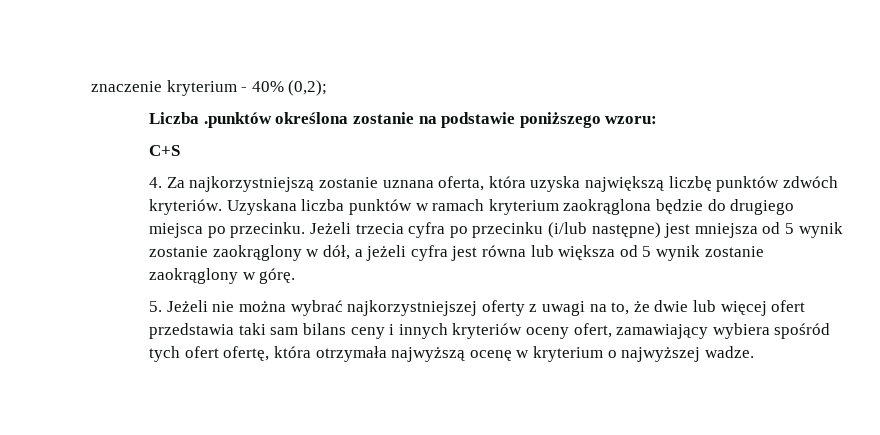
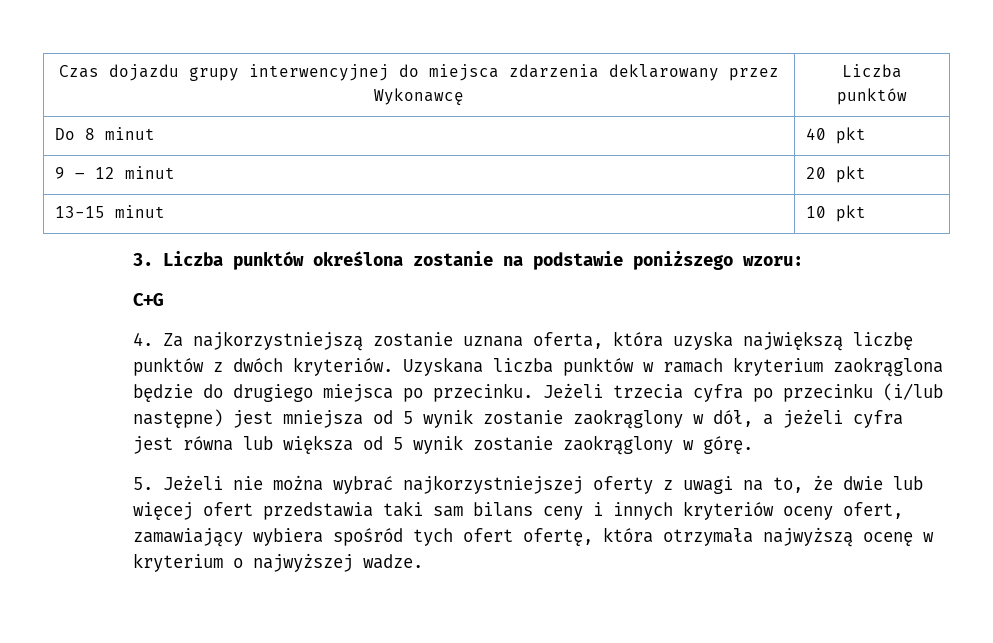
[91,80,328,96] [149,112,272,128] znaczenie kryterium - 40% (0,2); // Liczba .punktów -> [58,64,779,81] [374,88,464,105] [842,64,902,78] [837,88,907,105] [54,127,155,140] [805,127,866,144] [54,166,175,179] [805,166,866,183] [54,205,165,218] [805,205,866,222] [133,251,305,270] Czas dojazdu grupy interwencyjnej do miejsca zdarzenia deklarowany przez Wykonawcę | Liczba punktów // Do 8 minut | 40 pkt // 9 – 12 minut | 20 pkt // 13-15 minut | 10 pkt // 3. Liczba punktów
[149,145,181,156] C+S -> [133,293,164,306] C+G
[782,176,838,188] zdwóch -> [213,358,284,372] z dwóch

